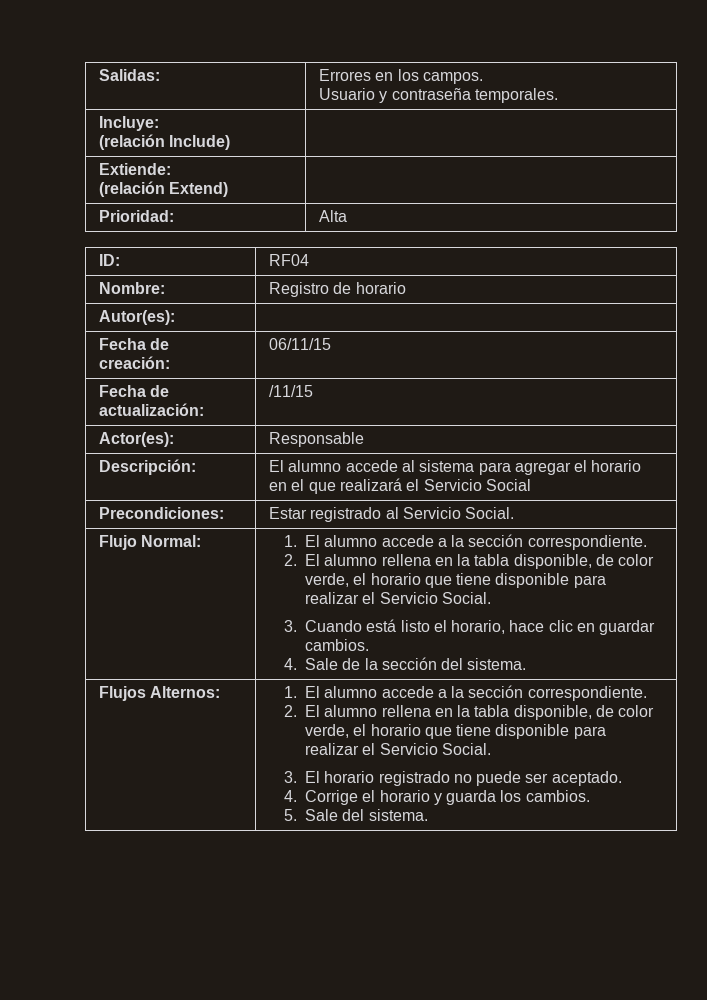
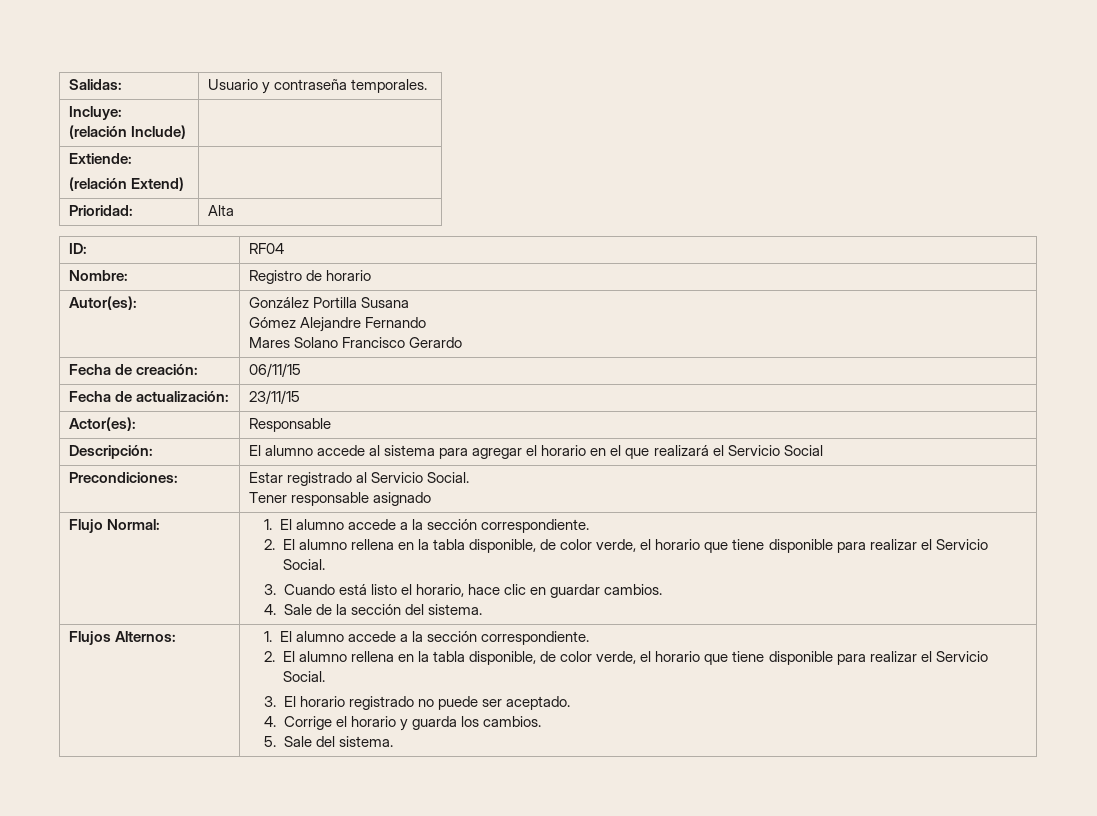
[318,69,483,84] Errores en los campos. // -> (122, 84) none
(175, 317) none -> [248,297,410,308] [248,317,427,332] [248,337,463,348] González Portilla Susana // Gómez Alejandre Fernando // Mares Solano Francisco Gerardo
[268,385,313,397] /11/15 -> [248,390,300,404] 23/11/15
(515, 513) none -> [248,492,432,506] // Tener responsable asignado

